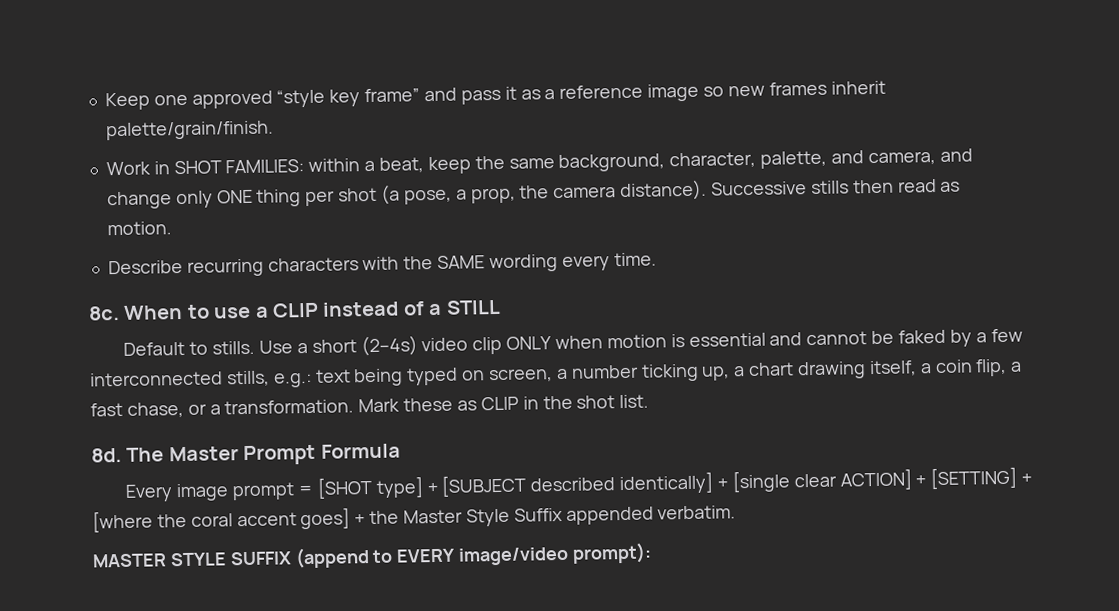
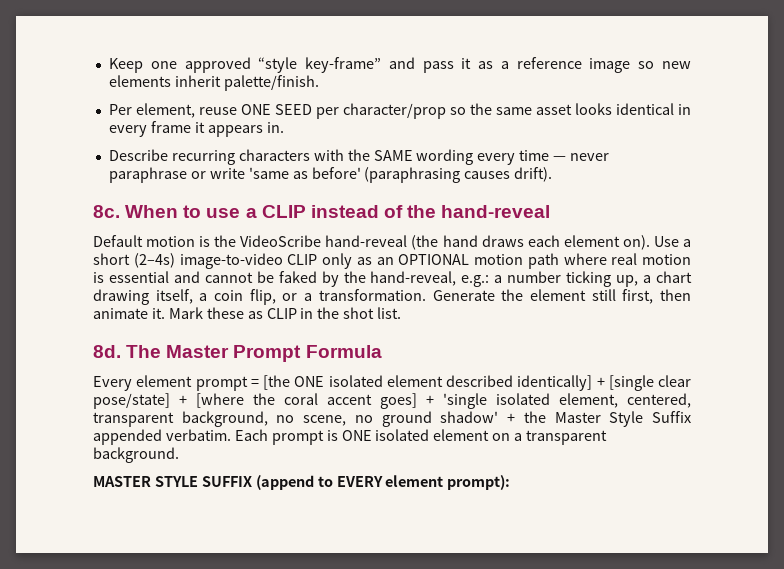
[329,88,421,107] key frame” -> [305,57,382,73] key-frame”
[768,80,886,96] [105,120,274,141] [105,148,973,176] [106,179,961,210] [106,221,172,236] frames inherit palette/grain/finish. // Work in SHOT FAMILIES: within a beat, keep the same background, character, palette, and camera, and change only ONE thing per shot (a pose, a prop, the camera distance). Successive stills then read as motion. -> [108,75,319,91] [108,103,691,119] [108,121,284,137] elements inherit palette/finish. // Per element, reuse ONE SEED per character/prop so the same asset looks identical in every frame it appears in.
[613,252,657,267] time. -> [519,150,610,161] [108,167,553,183] time — never paraphrase or write 'same as before' (paraphrasing causes drift).
[428,299,501,316] a STILL -> [407,205,551,218] the hand-reveal
[189,335,604,357] to stills. Use a short (2–4s) video clip ONLY when -> [146,235,692,250] [93,253,638,269] motion is the VideoScribe hand-reveal (the hand draws each element on). Use a short (2–4s) image-to-video CLIP only as an OPTIONAL motion path where real
[975,328,1023,343] [90,367,554,388] a few interconnected stills, e.g.: text being typed on screen, -> [343,271,490,287] the hand-reveal, e.g.:
[1010,361,1023,372] [90,399,355,418] a fast chase, or a transformation. -> [282,289,691,304] [93,308,165,319] or a transformation. Generate the element still first, then animate it.
[176,483,230,502] image -> [136,375,193,387] element
[316,474,528,499] [SHOT type] + [SUBJECT -> [263,375,443,390] [the ONE isolated element
[839,466,1018,491] ACTION] + [SETTING] -> [93,393,170,409] pose/state]
(366, 519) none -> [443,393,691,409] [93,411,516,427] 'single isolated element, centered, transparent background, no scene, no ground shadow' +
(737, 512) none -> [234,429,608,445] [93,447,179,463] Each prompt is ONE isolated element on a transparent background.
[458,546,570,566] image/video -> [385,475,444,487] element

